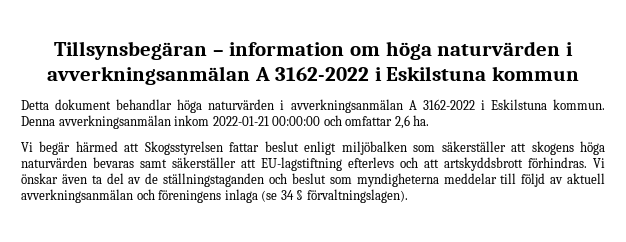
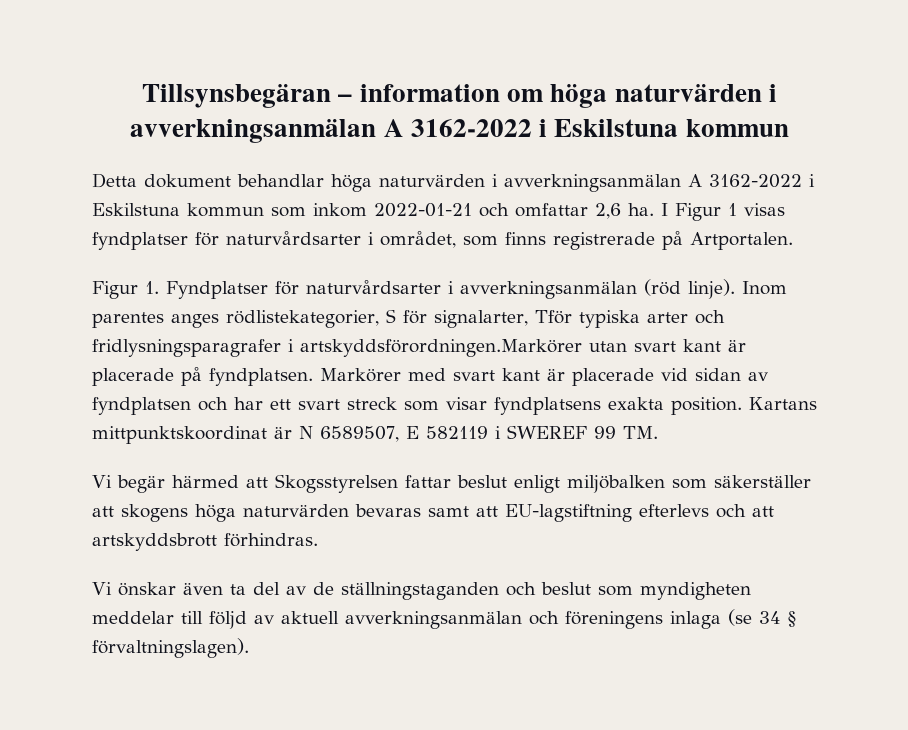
[552,99,605,110] [21,115,171,129] kommun. Denna avverkningsanmälan -> [187,203,306,217] kommun som
[272,116,321,126] 00:00:00 -> (472, 210) none
(430, 120) none -> [661,203,785,221] [92,231,793,250] [92,279,787,299] [92,309,725,328] [92,339,746,357] [92,367,768,386] [92,397,817,415] [92,425,658,444] I Figur 1 visas fyndplatser för naturvårdsarter i området, som finns registrerade på Artportalen. // Figur 1. Fyndplatser för naturvårdsarter i avverkningsanmälan (röd linje). Inom parentes anges rödlistekategorier, S för signalarter, Tför typiska arter och fridlysningsparagrafer i artskyddsförordningen.Markörer utan svart kant är placerade på fyndplatsen. Markörer med svart kant är placerade vid sidan av fyndplatsen och har ett svart streck som visar fyndplatsens exakta position. Kartans mittpunktskoordinat är N 6589507, E 582119 i SWEREF 99 TM.
[172,157,236,168] säkerställer -> (469, 511) none
(587, 162) none -> (318, 540) //
[356,173,439,187] myndigheterna -> [639,582,751,600] myndigheten

